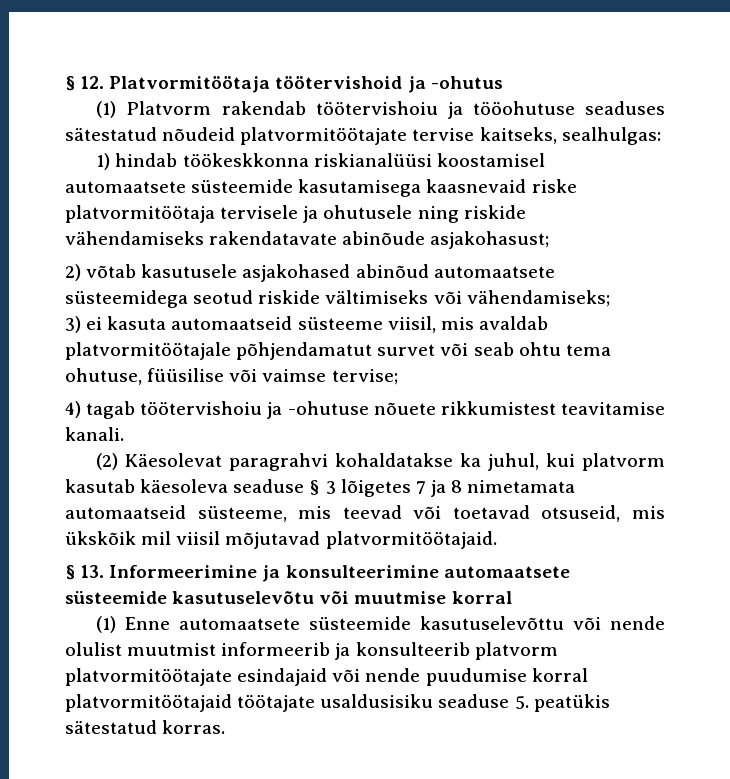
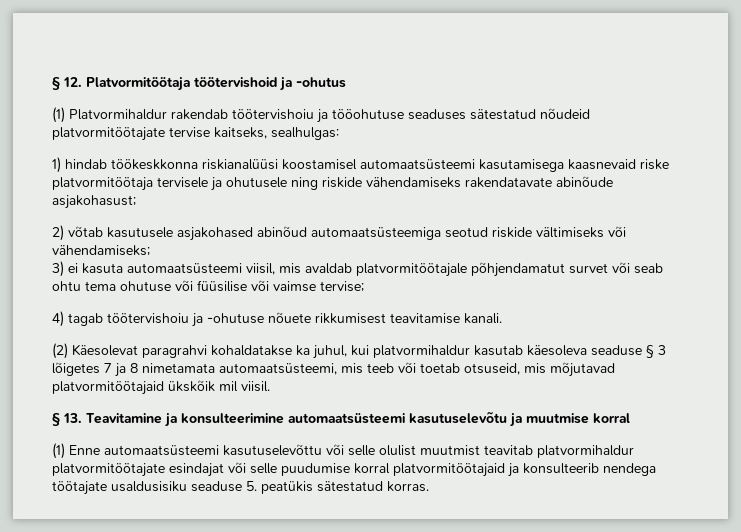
[126,101,212,115] Platvorm -> [69,109,167,120] Platvormihaldur
[65,179,294,193] automaatsete süsteemide -> [360,159,475,170] automaatsüsteemi
[433,266,555,278] [65,290,188,308] automaatsete süsteemidega -> [311,227,441,240] automaatsüsteemiga
[171,316,383,330] automaatseid süsteeme -> [127,263,242,274] automaatsüsteemi
[65,368,142,385] ohutuse, -> [120,280,193,292] ohutuse või
[440,401,556,415] rikkumistest -> [315,313,386,324] rikkumisest
[582,453,665,471] platvorm -> [373,345,470,358] platvormihaldur
[65,505,665,522] [65,531,497,549] automaatseid süsteeme, mis teevad või toetavad otsuseid, mis ükskõik mil viisil mõjutavad platvormitöötajaid. -> [219,362,615,377] [52,380,270,395] automaatsüsteemi, mis teeb või toetab otsuseid, mis mõjutavad platvormitöötajaid ükskõik mil viisil.
[109,565,258,578] Informeerimine -> [86,413,162,424] Teavitamine
[443,566,570,578] [65,591,350,604] automaatsete süsteemide kasutuselevõtu või -> [288,412,522,427] automaatsüsteemi kasutuselevõtu ja
[179,616,412,630] automaatsete süsteemide -> [104,445,219,456] automaatsüsteemi
[610,616,665,630] nende -> [348,445,375,456] selle
[221,642,558,660] [65,668,588,686] [65,694,232,712] informeerib ja konsulteerib platvorm platvormitöötajate esindajaid või nende puudumise korral platvormitöötajaid -> [484,445,634,458] [52,462,656,477] teavitab platvormihaldur platvormitöötajate esindajat või selle puudumise korral platvormitöötajaid ja konsulteerib nendega

